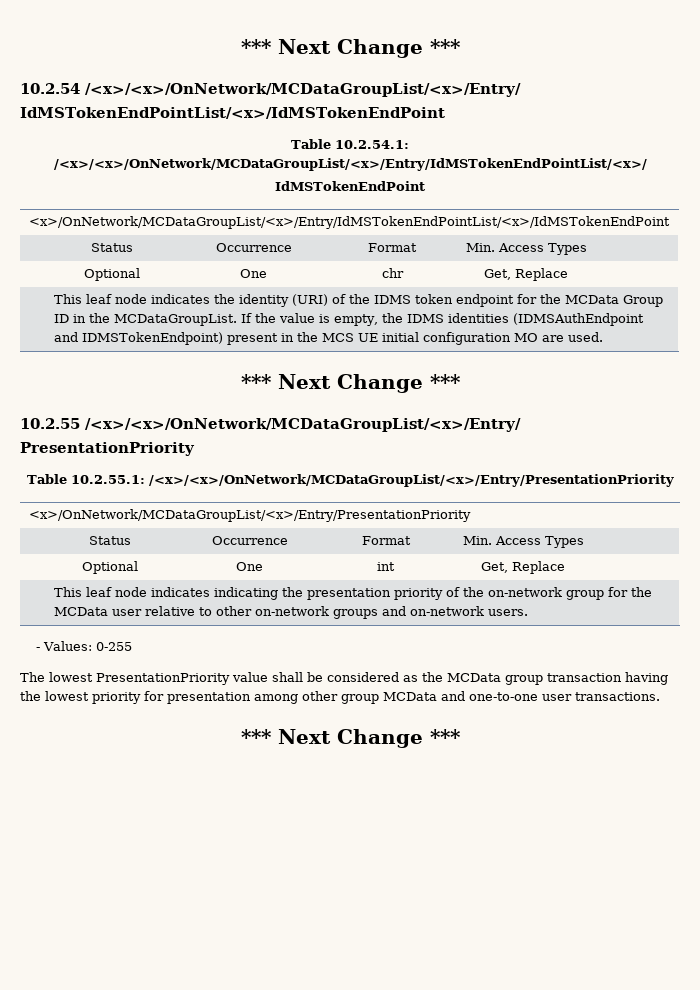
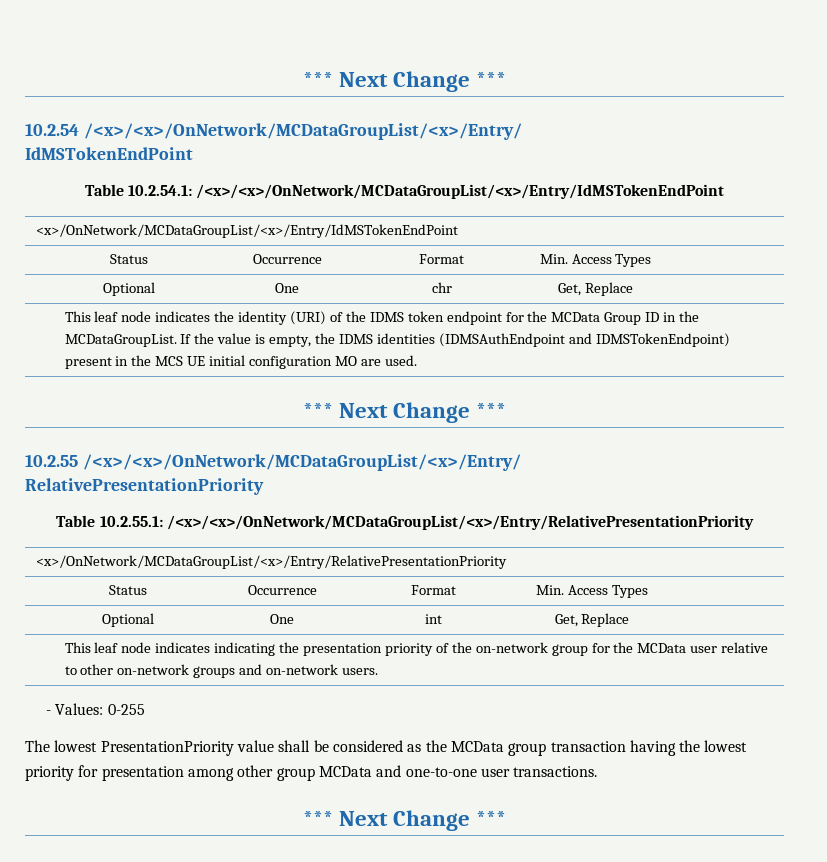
[20,107,445,119] IdMSTokenEndPointList/<x>/IdMSTokenEndPoint -> [25,147,193,160] IdMSTokenEndPoint
[53,158,647,171] [275,181,426,191] [29,216,671,229] /<x>/<x>/OnNetwork/MCDataGroupList/<x>/Entry/IdMSTokenEndPointList/<x>/ // IdMSTokenEndPoint // <x>/OnNetwork/MCDataGroupList/<x>/Entry/IdMSTokenEndPointList/<x>/IdMSTokenEndPoint -> [196,184,725,199] [35,224,458,238] /<x>/<x>/OnNetwork/MCDataGroupList/<x>/Entry/IdMSTokenEndPoint // <x>/OnNetwork/MCDataGroupList/<x>/Entry/IdMSTokenEndPoint
[20,442,195,456] PresentationPriority -> [25,478,264,495] RelativePresentationPriority
[148,474,674,487] [29,509,472,522] /<x>/<x>/OnNetwork/MCDataGroupList/<x>/Entry/PresentationPriority // <x>/OnNetwork/MCDataGroupList/<x>/Entry/PresentationPriority -> [166,515,754,530] [35,555,507,569] /<x>/<x>/OnNetwork/MCDataGroupList/<x>/Entry/RelativePresentationPriority // <x>/OnNetwork/MCDataGroupList/<x>/Entry/RelativePresentationPriority

